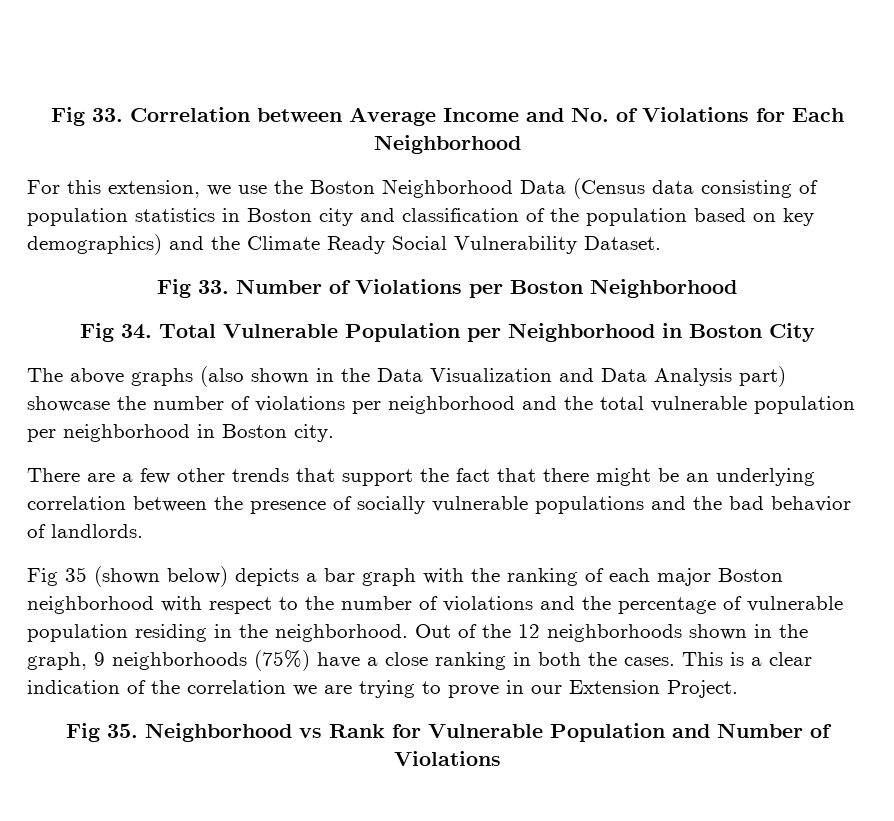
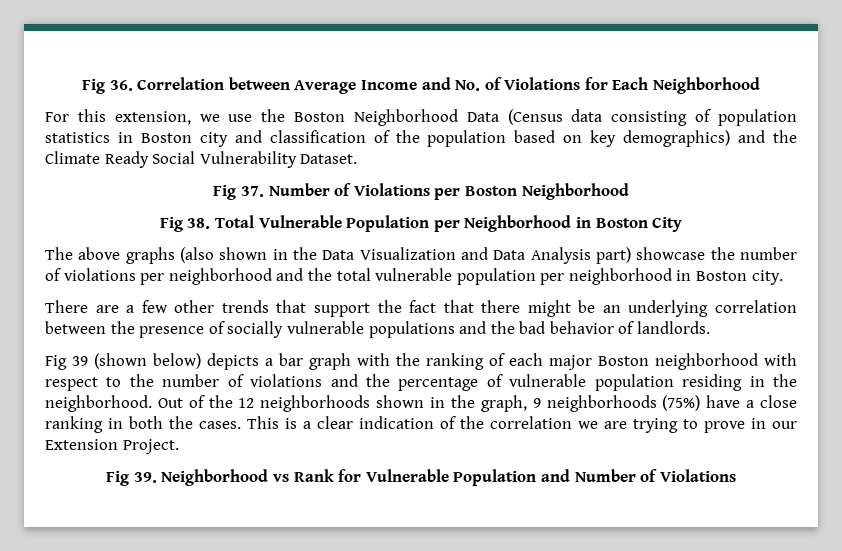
[50,107,123,126] Fig 33. -> [81,79,133,94] Fig 36.
[198,280,229,294] 33. -> [241,186,265,197] 37.
[120,324,152,339] 34. -> [187,218,211,229] 38.
[65,567,87,582] 35 -> [72,356,88,366] 39
[106,724,138,738] 35. -> [133,472,157,483] 39.

